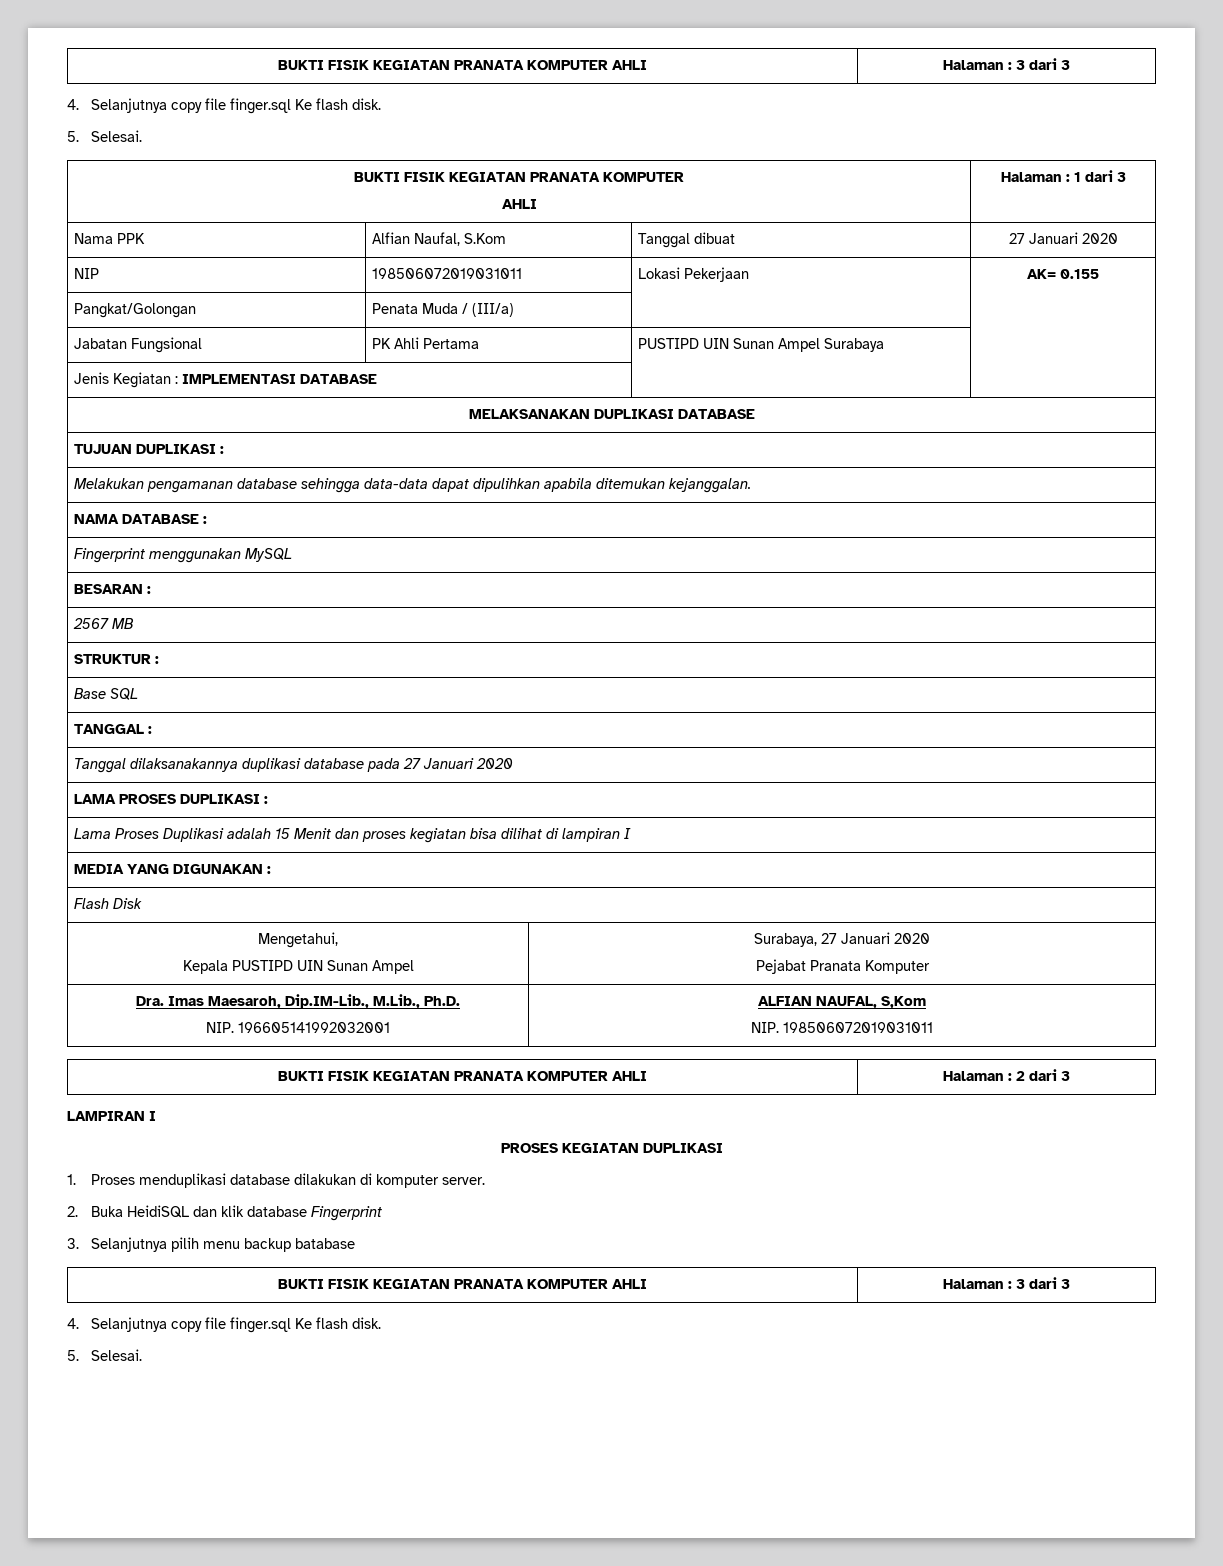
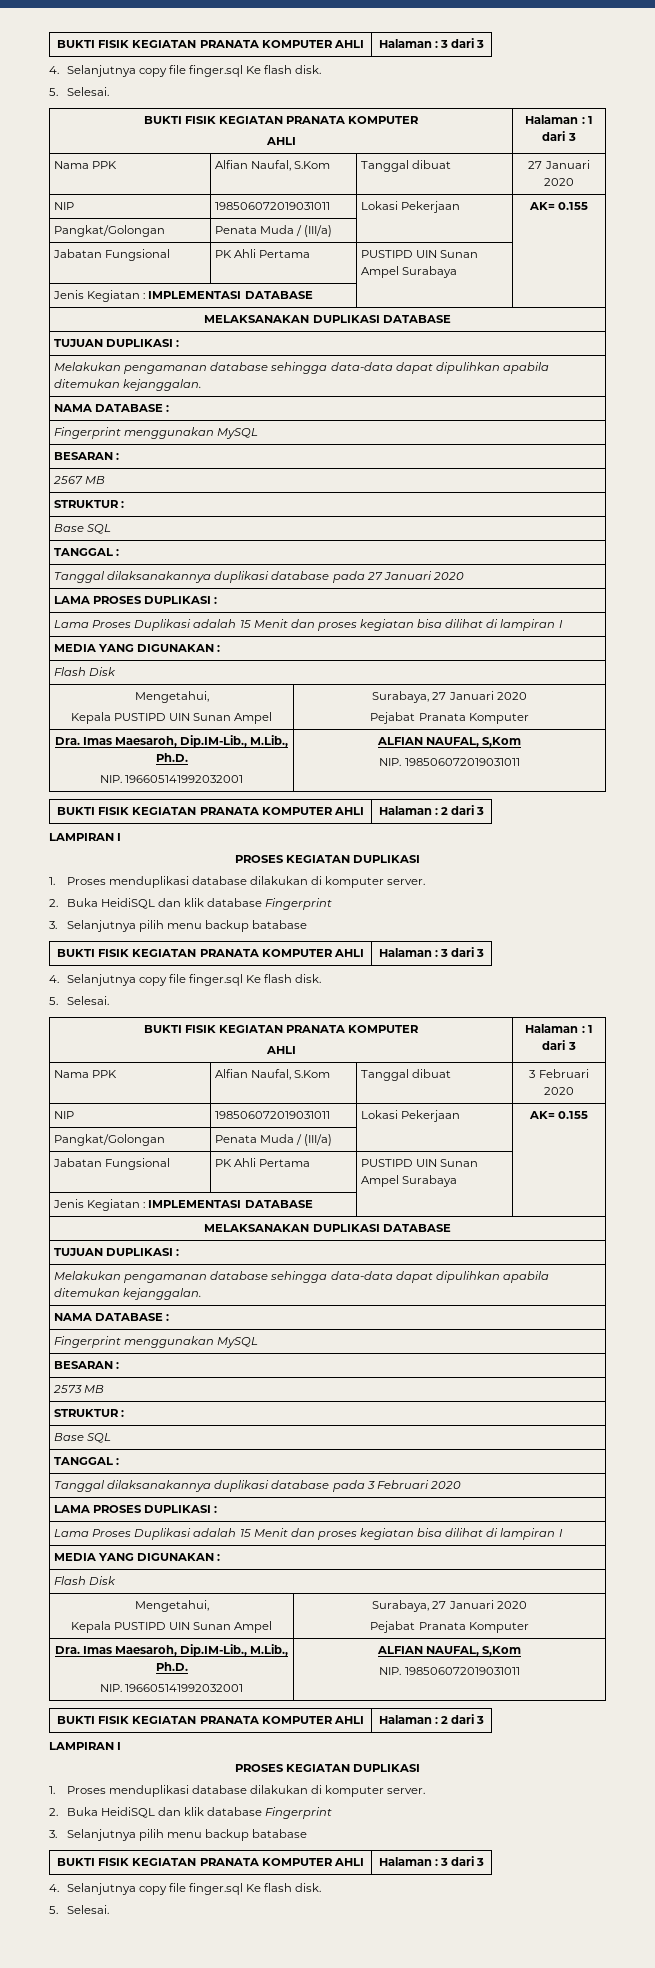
(143, 1355) none -> [143,1025,420,1033] [265,1046,296,1054] [525,1024,593,1033] [542,1040,576,1050] [54,1070,118,1078] [215,1069,331,1080] [361,1069,452,1081] [529,1069,589,1078] [544,1087,574,1095] [54,1111,75,1119] [215,1111,331,1119] [361,1110,461,1122] [528,1111,589,1119] [54,1134,166,1146] [215,1134,333,1146] [53,1158,171,1170] [215,1158,311,1167] [361,1159,479,1167] [361,1175,458,1187] [53,1199,313,1211] [204,1224,451,1232] [54,1248,180,1256] [54,1271,549,1283] [54,1288,202,1300] [54,1313,170,1321] [54,1336,259,1348] [54,1361,120,1369] [53,1385,105,1393] [54,1409,125,1417] [54,1433,112,1443] [54,1457,120,1465] [54,1480,461,1492] [54,1505,218,1513] [54,1528,563,1540] [54,1553,221,1561] [54,1576,117,1585] [134,1600,209,1612] [70,1621,273,1633] [372,1600,527,1612] [370,1621,529,1633] [54,1644,289,1657] [155,1662,188,1671] [99,1684,244,1692] [376,1646,522,1656] [379,1667,520,1675] [57,1716,364,1724] [378,1714,485,1724] [49,1742,122,1750] [234,1764,421,1772] [49,1785,426,1797] [49,1807,333,1819] [49,1829,308,1841] [57,1858,364,1866] [378,1856,485,1866] [49,1883,322,1895] [49,1905,109,1914] // BUKTI FISIK KEGIATAN PRANATA KOMPUTER // AHLI | Halaman : 1 dari 3 // Nama PPK | Alfian Naufal, S.Kom | Tanggal dibuat | 3 Februari 2020 // NIP | 198506072019031011 | Lokasi Pekerjaan | AK= 0.155 // Pangkat/Golongan | Penata Muda / (III/a) | | // Jabatan Fungsional | PK Ahli Pertama | PUSTIPD UIN Sunan Ampel Surabaya | // Jenis Kegiatan : IMPLEMENTASI DATABASE | | // MELAKSANAKAN DUPLIKASI DATABASE // TUJUAN DUPLIKASI : // Melakukan pengamanan database sehingga data-data dapat dipulihkan apabila ditemukan kejanggalan. // NAMA DATABASE : // Fingerprint menggunakan MySQL // BESARAN : // 2573 MB // STRUKTUR : // Base SQL // TANGGAL : // Tanggal dilaksanakannya duplikasi database pada 3 Februari 2020 // LAMA PROSES DUPLIKASI : // Lama Proses Duplikasi adalah 15 Menit dan proses kegiatan bisa dilihat di lampiran I // MEDIA YANG DIGUNAKAN : // Flash Disk // Mengetahui, // Kepala PUSTIPD UIN Sunan Ampel | Surabaya, 27 Januari 2020 // Pejabat Pranata Komputer // Dra. Imas Maesaroh, Dip.IM-Lib., M.Lib., Ph.D. // NIP. 196605141992032001 | ALFIAN NAUFAL, S,Kom // NIP. 198506072019031011 // BUKTI FISIK KEGIATAN PRANATA KOMPUTER AHLI | Halaman : 2 dari 3 // LAMPIRAN I // PROSES KEGIATAN DUPLIKASI // 1. Proses menduplikasi database dilakukan di komputer server. // 2. Buka HeidiSQL dan klik database Fingerprint // 3. Selanjutnya pilih menu backup batabase // BUKTI FISIK KEGIATAN PRANATA KOMPUTER AHLI | Halaman : 3 dari 3 // 4. Selanjutnya copy file finger.sql Ke flash disk. // 5. Selesai.

